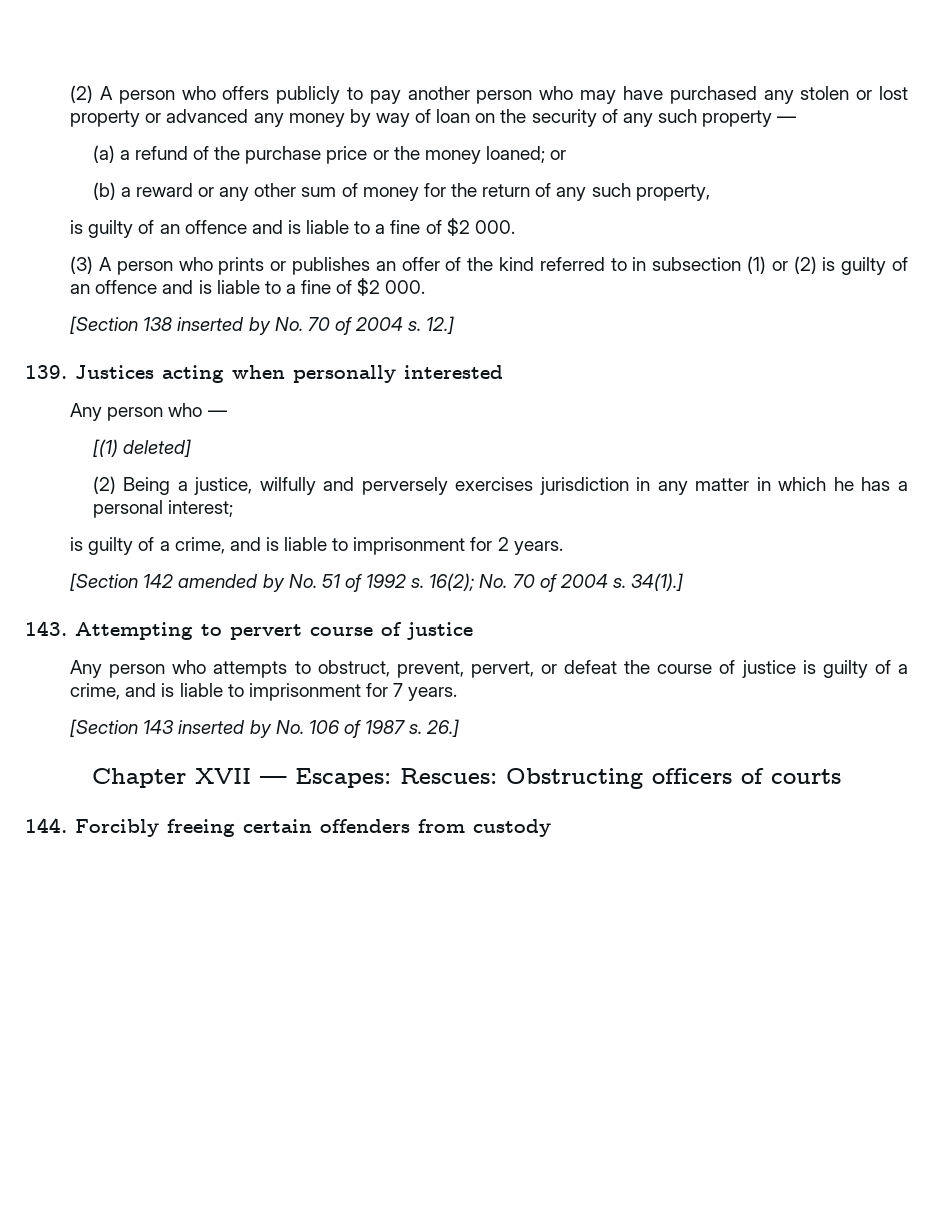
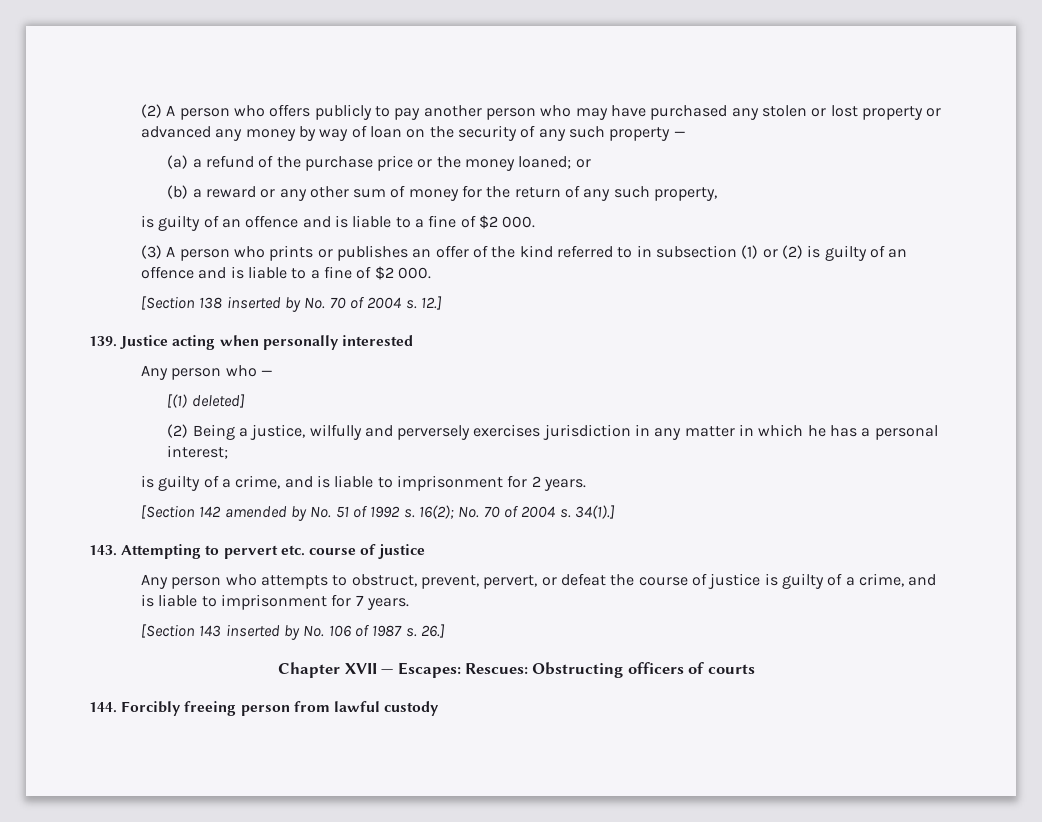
[75,365,154,379] Justices -> [120,335,169,349] Justice
(302, 632) none -> [280,545,305,556] etc.
[243,819,465,833] certain offenders from -> [240,701,380,716] person from lawful

